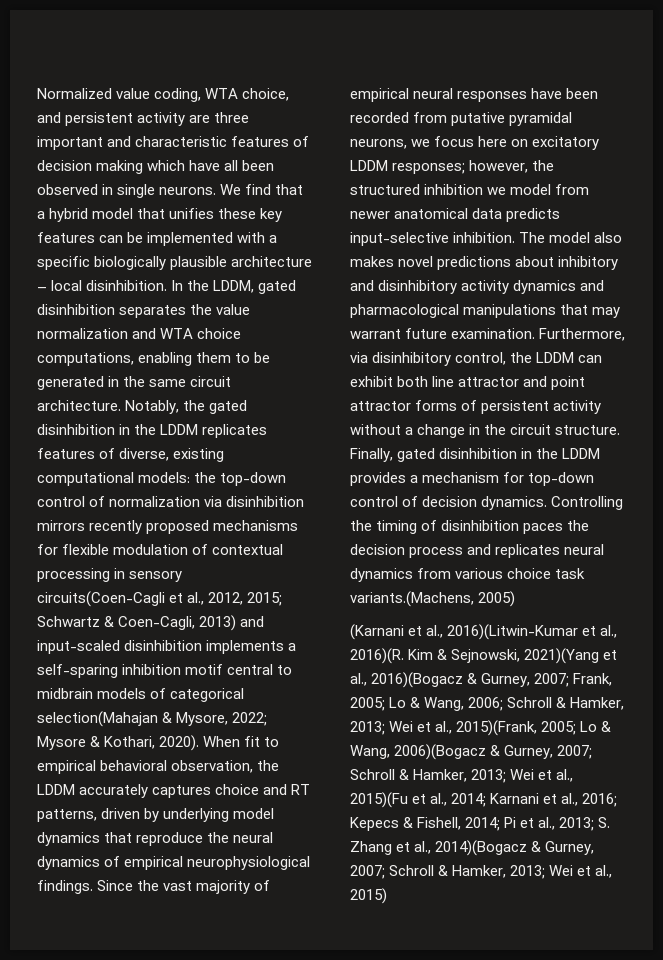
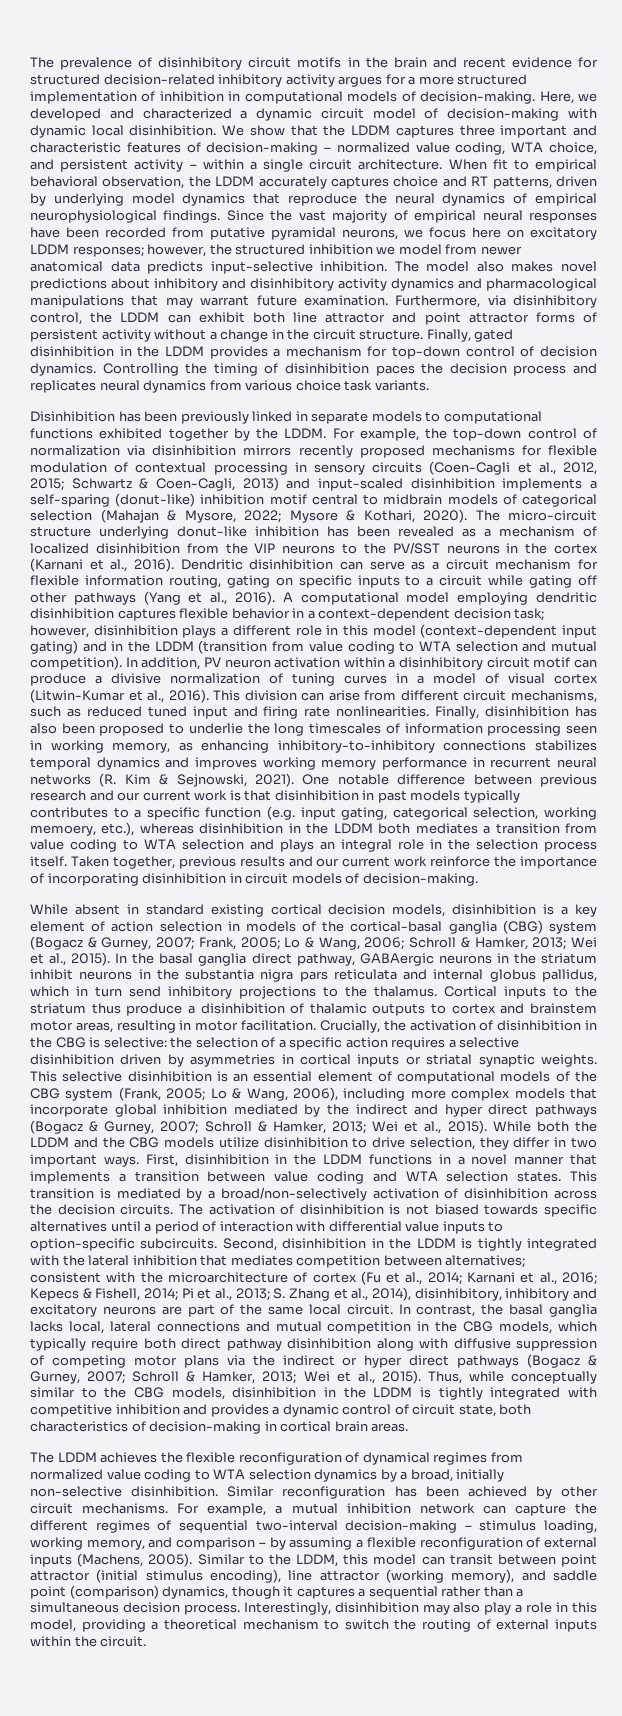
[37,88,112,99] Normalized -> [30,57,598,70] [30,74,528,87] [30,91,597,104] [30,108,597,121] [30,125,598,138] [30,142,410,155] The prevalence of disinhibitory circuit motifs in the brain and recent evidence for structured decision-related inhibitory activity argues for a more structured implementation of inhibition in computational models of decision-making. Here, we developed and characterized a dynamic circuit model of decision-making with dynamic local disinhibition. We show that the LDDM captures three important and characteristic features of decision-making – normalized
[189,112,250,123] [37,136,310,150] [37,160,275,174] [37,184,304,198] [37,208,283,222] [37,232,278,246] [37,256,313,270] [37,280,297,294] [37,304,251,318] [37,328,242,339] [37,352,271,366] [37,376,232,390] [37,400,248,414] [37,424,268,438] [37,448,225,462] [37,472,287,486] [37,496,305,507] [37,520,299,534] [37,544,284,555] [37,568,183,582] [37,591,283,607] [37,615,265,631] [37,640,297,654] [37,664,293,678] [37,688,245,702] [37,711,268,727] [37,735,200,751] are three important and characteristic features of decision making which have all been observed in single neurons. We find that a hybrid model that unifies these key features can be implemented with a specific biologically plausible architecture – local disinhibition. In the LDDM, gated disinhibition separates the value normalization and WTA choice computations, enabling them to be generated in the same circuit architecture. Notably, the gated disinhibition in the LDDM replicates features of diverse, existing computational models: the top-down control of normalization via disinhibition mirrors recently proposed mechanisms for flexible modulation of contextual processing in sensory circuits(Coen-Cagli et al., 2012, 2015; Schwartz & Coen-Cagli, 2013) and input-scaled disinhibition implements a self-sparing inhibition motif central to midbrain models of categorical selection(Mahajan & Mysore, 2022; Mysore & Kothari, 2020). -> [189,159,443,172] – within a single circuit architecture.
[350,591,516,607] [350,624,618,640] [350,648,618,664] [350,672,464,688] variants.(Machens, 2005) // (Karnani et al., 2016)(Litwin-Kumar et al., 2016)(R. Kim & Sejnowski, 2021)(Yang et al., 2016)(Bogacz -> [374,380,429,391] [30,411,542,424] [30,428,597,441] [30,445,597,458] [30,461,597,475] [30,477,597,491] [30,493,597,507] [30,509,597,523] [30,526,597,539] [30,542,598,554] [30,558,599,572] [30,575,598,588] [30,591,597,605] [30,608,545,621] [30,624,597,638] [30,640,597,654] [30,656,597,670] [30,673,598,686] [30,689,597,703] [30,706,598,719] [30,723,597,736] [30,740,597,753] [30,757,597,770] [30,773,597,787] [30,790,520,803] [30,806,598,820] [30,822,597,836] [30,839,597,852] [30,856,598,869] [30,873,478,886] [30,904,597,917] [30,920,597,934] [30,936,83,950] variants. // Disinhibition has been previously linked in separate models to computational functions exhibited together by the LDDM. For example, the top-down control of normalization via disinhibition mirrors recently proposed mechanisms for flexible modulation of contextual processing in sensory circuits (Coen-Cagli et al., 2012, 2015; Schwartz & Coen-Cagli, 2013) and input-scaled disinhibition implements a self-sparing (donut-like) inhibition motif central to midbrain models of categorical selection (Mahajan & Mysore, 2022; Mysore & Kothari, 2020). The micro-circuit structure underlying donut-like inhibition has been revealed as a mechanism of localized disinhibition from the VIP neurons to the PV/SST neurons in the cortex (Karnani et al., 2016). Dendritic disinhibition can serve as a circuit mechanism for flexible information routing, gating on specific inputs to a circuit while gating off other pathways (Yang et al., 2016). A computational model employing dendritic disinhibition captures flexible behavior in a context-dependent decision task; however, disinhibition plays a different role in this model (context-dependent input gating) and in the LDDM (transition from value coding to WTA selection and mutual competition). In addition, PV neuron activation within a disinhibitory circuit motif can produce a divisive normalization of tuning curves in a model of visual cortex (Litwin-Kumar et al., 2016). This division can arise from different circuit mechanisms, such as reduced tuned input and firing rate nonlinearities. Finally, disinhibition has also been proposed to underlie the long timescales of information processing seen in working memory, as enhancing inhibitory-to-inhibitory connections stabilizes temporal dynamics and improves working memory performance in recurrent neural networks (R. Kim & Sejnowski, 2021). One notable difference between previous research and our current work is that disinhibition in past models typically contributes to a specific function (e.g. input gating, categorical selection, working memoery, etc.), whereas disinhibition in the LDDM both mediates a transition from value coding to WTA selection and plays an integral role in the selection process itself. Taken together, previous results and our current work reinforce the importance of incorporating disinhibition in circuit models of decision-making. // While absent in standard existing cortical decision models, disinhibition is a key element of action selection in models of the cortical-basal ganglia (CBG) system (Bogacz
[456,720,612,736] [350,744,487,760] 2015)(Frank, 2005; Lo & Wang, 2006)(Bogacz -> [71,952,598,966] [30,969,597,982] [30,986,597,999] [30,1003,597,1016] [30,1020,597,1033] [30,1037,520,1050] [30,1054,597,1067] [30,1071,597,1084] [30,1087,597,1101] [30,1104,598,1117] [30,1120,83,1134] 2015). In the basal ganglia direct pathway, GABAergic neurons in the striatum inhibit neurons in the substantia nigra pars reticulata and internal globus pallidus, which in turn send inhibitory projections to the thalamus. Cortical inputs to the striatum thus produce a disinhibition of thalamic outputs to cortex and brainstem motor areas, resulting in motor facilitation. Crucially, the activation of disinhibition in the CBG is selective: the selection of a specific action requires a selective disinhibition driven by asymmetries in cortical inputs or striatal synaptic weights. This selective disinhibition is an essential element of computational models of the CBG system (Frank, 2005; Lo & Wang, 2006), including more complex models that incorporate global inhibition mediated by the indirect and hyper direct pathways (Bogacz
[350,792,408,808] 2015)(Fu -> [447,1120,598,1134] [30,1137,597,1150] [30,1154,597,1167] [30,1171,597,1184] [30,1187,597,1201] [30,1204,597,1217] [30,1221,504,1234] [30,1238,597,1251] [30,1255,526,1268] [30,1271,381,1285] 2015). While both the LDDM and the CBG models utilize disinhibition to drive selection, they differ in two important ways. First, disinhibition in the LDDM functions in a novel manner that implements a transition between value coding and WTA selection states. This transition is mediated by a broad/non-selectively activation of disinhibition across the decision circuits. The activation of disinhibition is not biased towards specific alternatives until a period of interaction with differential value inputs to option-specific subcircuits. Second, disinhibition in the LDDM is tightly integrated with the lateral inhibition that mediates competition between alternatives; consistent with the microarchitecture of cortex (Fu
[435,840,528,856] 2014)(Bogacz -> [372,1287,597,1301] [30,1304,597,1317] [30,1321,598,1334] [30,1338,597,1351] [30,1354,581,1368] 2014), disinhibitory, inhibitory and excitatory neurons are part of the same local circuit. In contrast, the basal ganglia lacks local, lateral connections and mutual competition in the CBG models, which typically require both direct pathway disinhibition along with diffusive suppression of competing motor plans via the indirect or hyper direct pathways (Bogacz
[350,888,387,904] 2015) -> [381,1370,597,1384] [30,1387,598,1400] [30,1404,532,1417] [30,1421,409,1434] [30,1452,523,1465] [30,1469,505,1482] [30,1486,598,1499] [30,1503,598,1516] [30,1520,597,1533] [30,1537,597,1550] [30,1553,597,1567] [30,1569,597,1583] [30,1585,524,1599] [30,1602,598,1615] [30,1619,597,1632] [30,1636,147,1647] 2015). Thus, while conceptually similar to the CBG models, disinhibition in the LDDM is tightly integrated with competitive inhibition and provides a dynamic control of circuit state, both characteristics of decision-making in cortical brain areas. // The LDDM achieves the flexible reconfiguration of dynamical regimes from normalized value coding to WTA selection dynamics by a broad, initially non-selective disinhibition. Similar reconfiguration has been achieved by other circuit mechanisms. For example, a mutual inhibition network can capture the different regimes of sequential two-interval decision-making – stimulus loading, working memory, and comparison – by assuming a flexible reconfiguration of external inputs (Machens, 2005). Similar to the LDDM, this model can transit between point attractor (initial stimulus encoding), line attractor (working memory), and saddle point (comparison) dynamics, though it captures a sequential rather than a simultaneous decision process. Interestingly, disinhibition may also play a role in this model, providing a theoretical mechanism to switch the routing of external inputs within the circuit.

